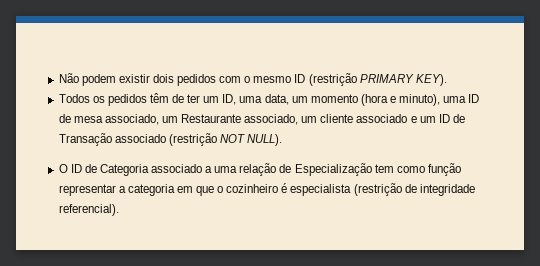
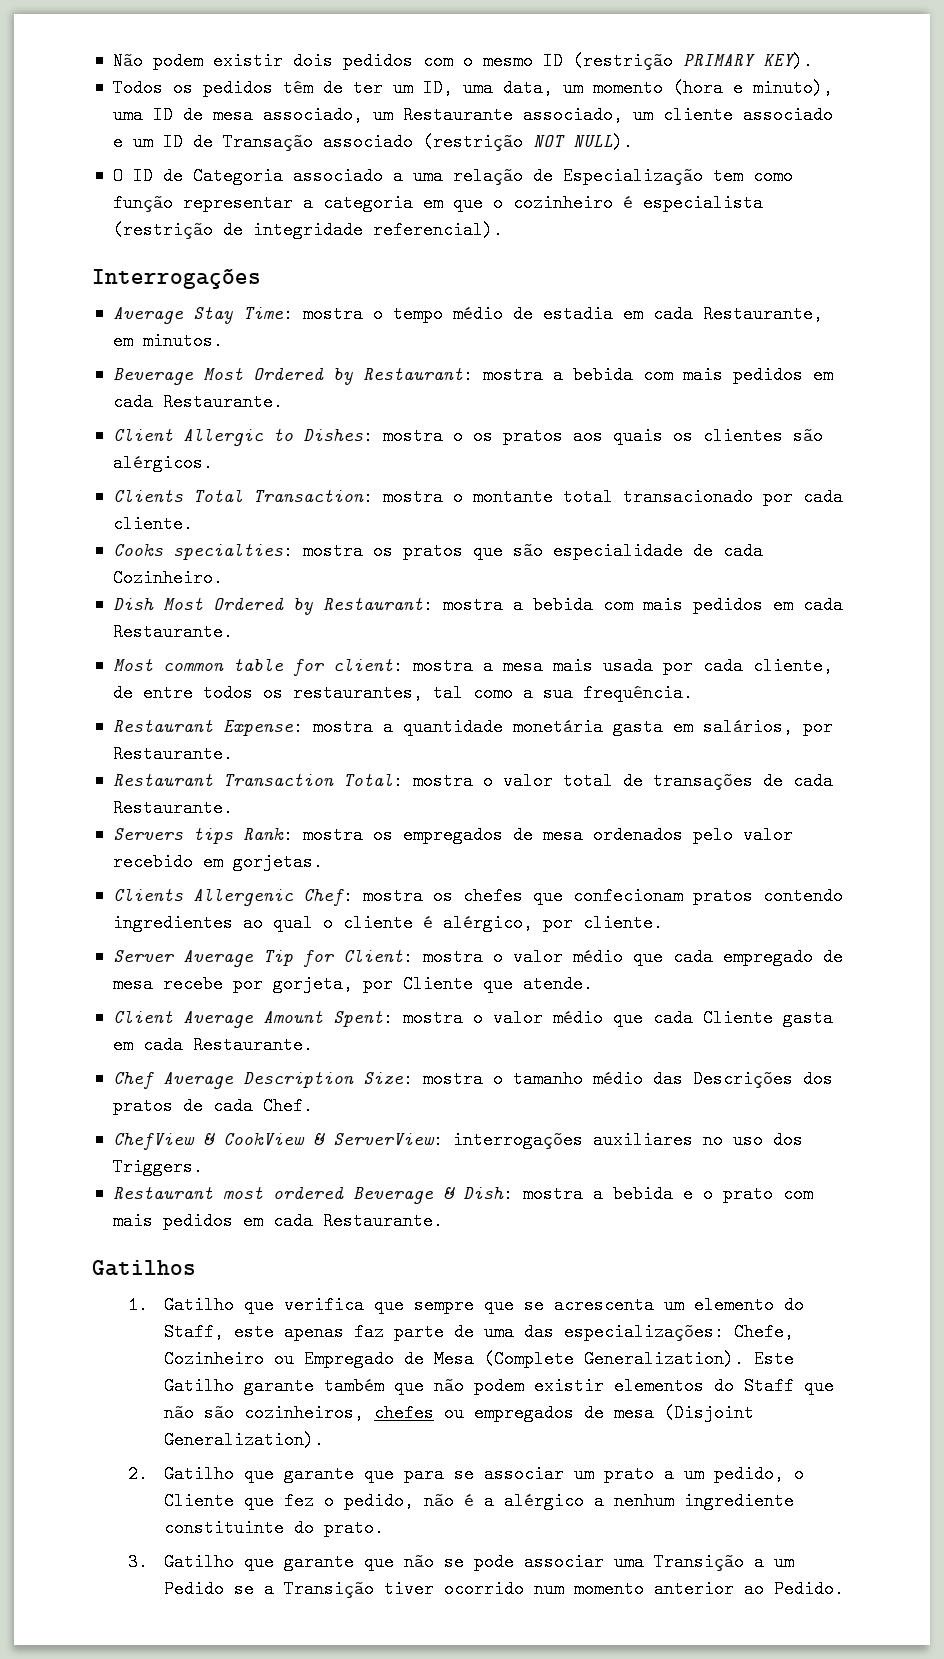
(119, 210) none -> [92,269,261,289] [112,305,823,324] [112,332,223,350] [112,366,833,385] [112,393,283,411] [112,427,823,446] [112,454,213,472] [112,488,843,506] [112,515,193,533] [112,542,763,560] [112,569,223,587] [112,596,843,615] [112,623,233,641] [112,657,833,676] [112,684,693,702] [112,718,833,736] [112,745,233,763] [112,772,833,790] [112,799,233,817] [112,826,793,844] [112,853,323,871] [112,887,843,906] [112,914,663,932] [112,948,843,967] [112,975,593,993] [112,1009,833,1028] [112,1036,313,1054] [112,1070,833,1089] [112,1097,313,1115] [112,1131,803,1150] [112,1158,203,1176] [112,1185,813,1204] [112,1212,443,1230] [92,1260,196,1276] [128,1296,805,1314] [164,1323,795,1341] [164,1350,795,1368] [164,1377,835,1395] [164,1404,755,1422] [164,1431,325,1449] [128,1465,805,1483] [164,1492,795,1510] [164,1519,385,1537] [128,1553,795,1571] [164,1580,845,1598] // Interrogações // Average Stay Time: mostra o tempo médio de estadia em cada Restaurante, em minutos. // Beverage Most Ordered by Restaurant: mostra a bebida com mais pedidos em cada Restaurante. // Client Allergic to Dishes: mostra o os pratos aos quais os clientes são alérgicos. // Clients Total Transaction: mostra o montante total transacionado por cada cliente. // Cooks specialties: mostra os pratos que são especialidade de cada Cozinheiro. // Dish Most Ordered by Restaurant: mostra a bebida com mais pedidos em cada Restaurante. // Most common table for client: mostra a mesa mais usada por cada cliente, de entre todos os restaurantes, tal como a sua frequência. // Restaurant Expense: mostra a quantidade monetária gasta em salários, por Restaurante. // Restaurant Transaction Total: mostra o valor total de transações de cada Restaurante. // Servers tips Rank: mostra os empregados de mesa ordenados pelo valor recebido em gorjetas. // Clients Allergenic Chef: mostra os chefes que confecionam pratos contendo ingredientes ao qual o cliente é alérgico, por cliente. // Server Average Tip for Client: mostra o valor médio que cada empregado de mesa recebe por gorjeta, por Cliente que atende. // Client Average Amount Spent: mostra o valor médio que cada Cliente gasta em cada Restaurante. // Chef Average Description Size: mostra o tamanho médio das Descrições dos pratos de cada Chef. // ChefView & CookView & ServerView: interrogações auxiliares no uso dos Triggers. // Restaurant most ordered Beverage & Dish: mostra a bebida e o prato com mais pedidos em cada Restaurante. // Gatilhos // 1. Gatilho que verifica que sempre que se acrescenta um elemento do Staff, este apenas faz parte de uma das especializações: Chefe, Cozinheiro ou Empregado de Mesa (Complete Generalization). Este Gatilho garante também que não podem existir elementos do Staff que não são cozinheiros, chefes ou empregados de mesa (Disjoint Generalization). // 2. Gatilho que garante que para se associar um prato a um pedido, o Cliente que fez o pedido, não é a alérgico a nenhum ingrediente constituinte do prato. // 3. Gatilho que garante que não se pode associar uma Transição a um Pedido se a Transição tiver ocorrido num momento anterior ao Pedido.

